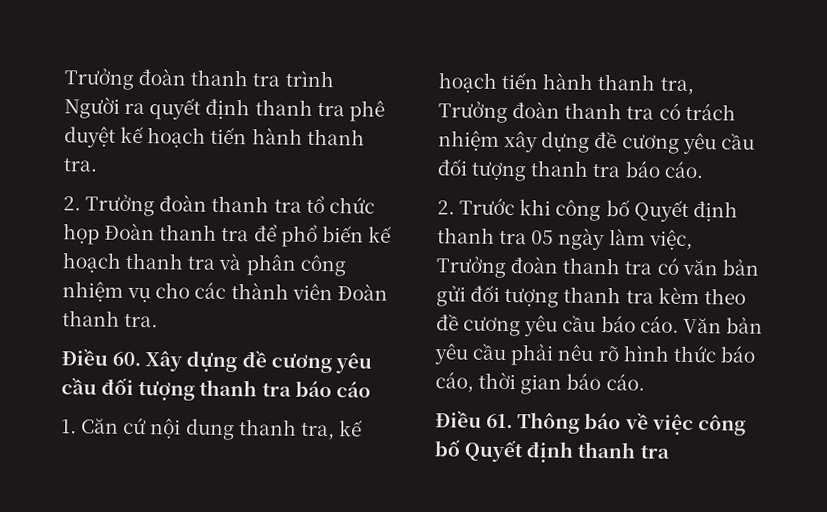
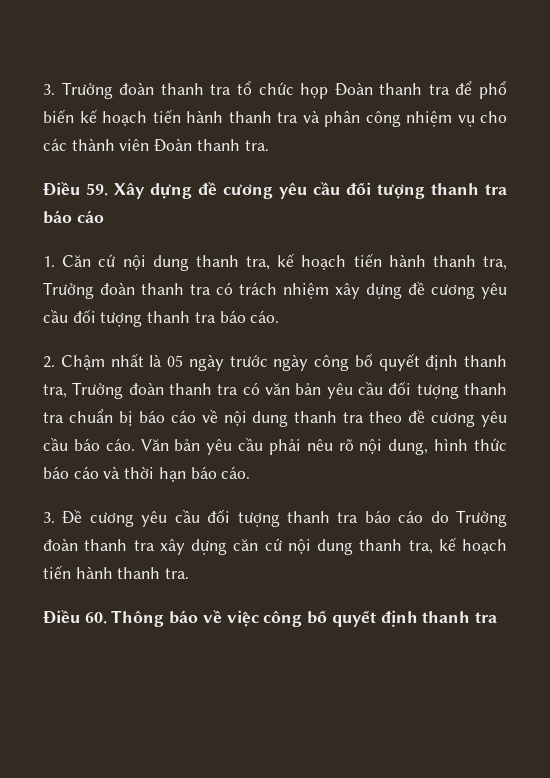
[64,68,334,90] [64,96,385,122] [64,126,365,148] [63,158,98,172] [63,196,81,211] Trưởng đoàn thanh tra trình Người ra quyết định thanh tra phê duyệt kế hoạch tiến hành thanh tra. // 2. -> [43,84,55,95] 3.
(122, 262) none -> [152,109,223,123] tiến hành
[112,351,142,367] 60. -> [86,183,108,196] 59.
[459,197,738,222] [437,227,693,251] Trước khi công bố Quyết định thanh tra 05 ngày làm việc, -> [60,353,507,371] [43,384,67,398] Chậm nhất là 05 ngày trước ngày công bố quyết định thanh tra,
[436,285,700,308] gửi đối tượng thanh tra kèm -> [326,381,507,399] [43,409,365,427] yêu cầu đối tượng thanh tra chuẩn bị báo cáo về nội dung thanh tra
(620, 354) none -> [359,439,429,455] nội dung,
[435,371,645,395] [435,410,514,429] cáo, thời gian báo cáo. // Điều 61. -> [73,466,251,482] [43,509,508,527] [43,537,507,555] [43,565,190,579] [43,610,107,624] cáo và thời hạn báo cáo. // 3. Đề cương yêu cầu đối tượng thanh tra báo cáo do Trưởng đoàn thanh tra xây dựng căn cứ nội dung thanh tra, kế hoạch tiến hành thanh tra. // Điều 60.
[464,439,525,463] Quyết -> [331,611,376,627] quyết

